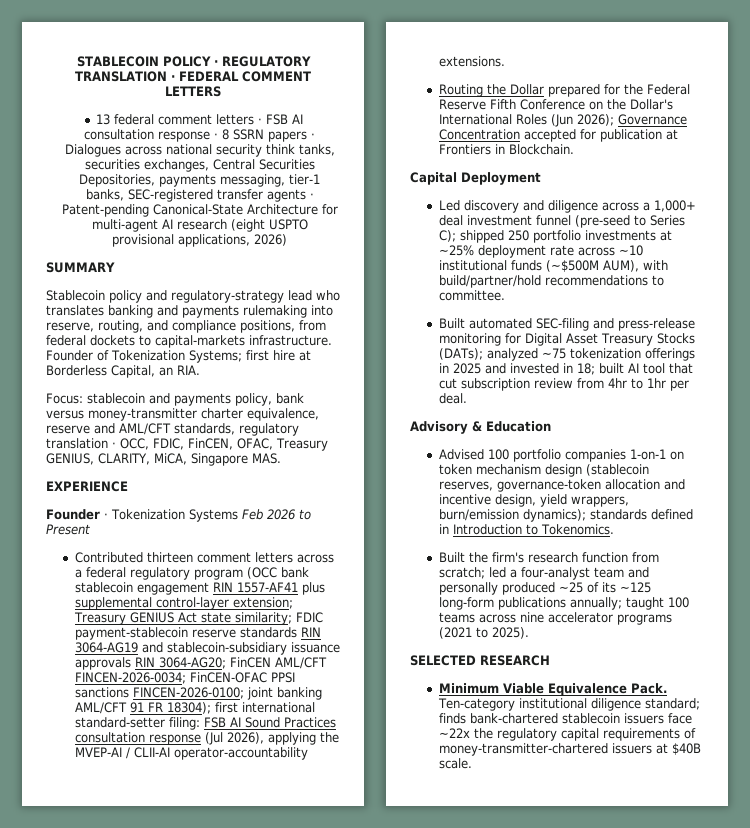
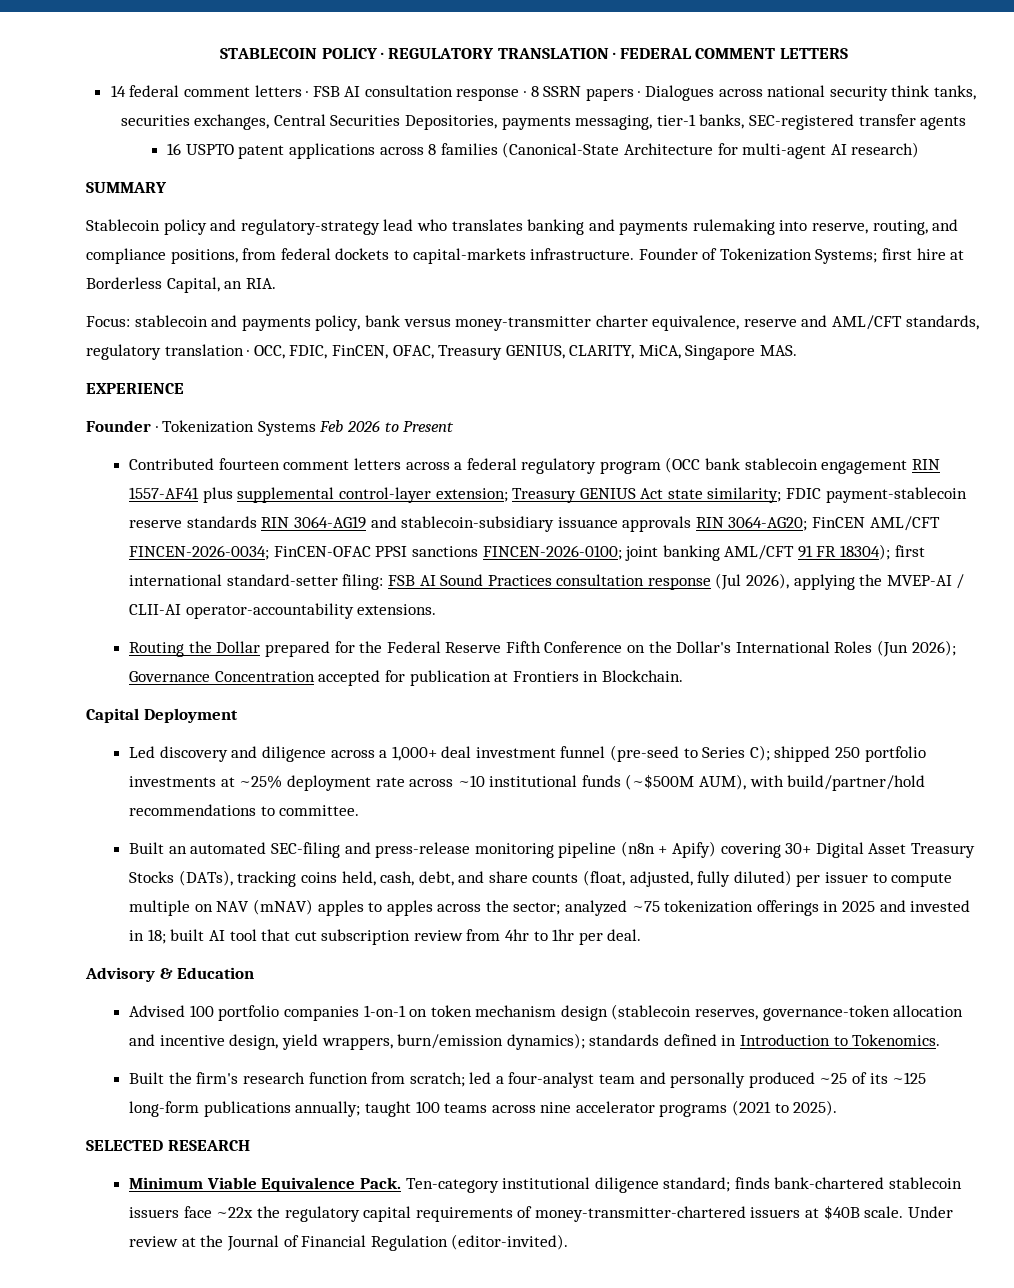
[96,114,111,125] 13 -> [110,85,126,97] 14
[309,193,314,199] [61,204,338,217] [91,219,308,232] [112,234,288,247] · Patent-pending Canonical-State Architecture for multi-agent AI research (eight USPTO provisional applications, 2026) -> [167,142,920,159] // 16 USPTO patent applications across 8 families (Canonical-State Architecture for multi-agent AI research)
[146,552,193,563] thirteen -> [218,458,280,470] fourteen
(465, 323) none -> [168,846,187,854] an
[504,333,695,346] [438,348,483,360] for Digital Asset Treasury Stocks (DATs); -> [558,841,976,858] [129,870,953,887] [129,899,561,916] pipeline (n8n + Apify) covering 30+ Digital Asset Treasury Stocks (DATs), tracking coins held, cash, debt, and share counts (float, adjusted, fully diluted) per issuer to compute multiple on NAV (mNAV) apples to apples across the sector;
(472, 763) none -> [907,1206,953,1218] [129,1234,569,1251] Under review at the Journal of Financial Regulation (editor-invited).

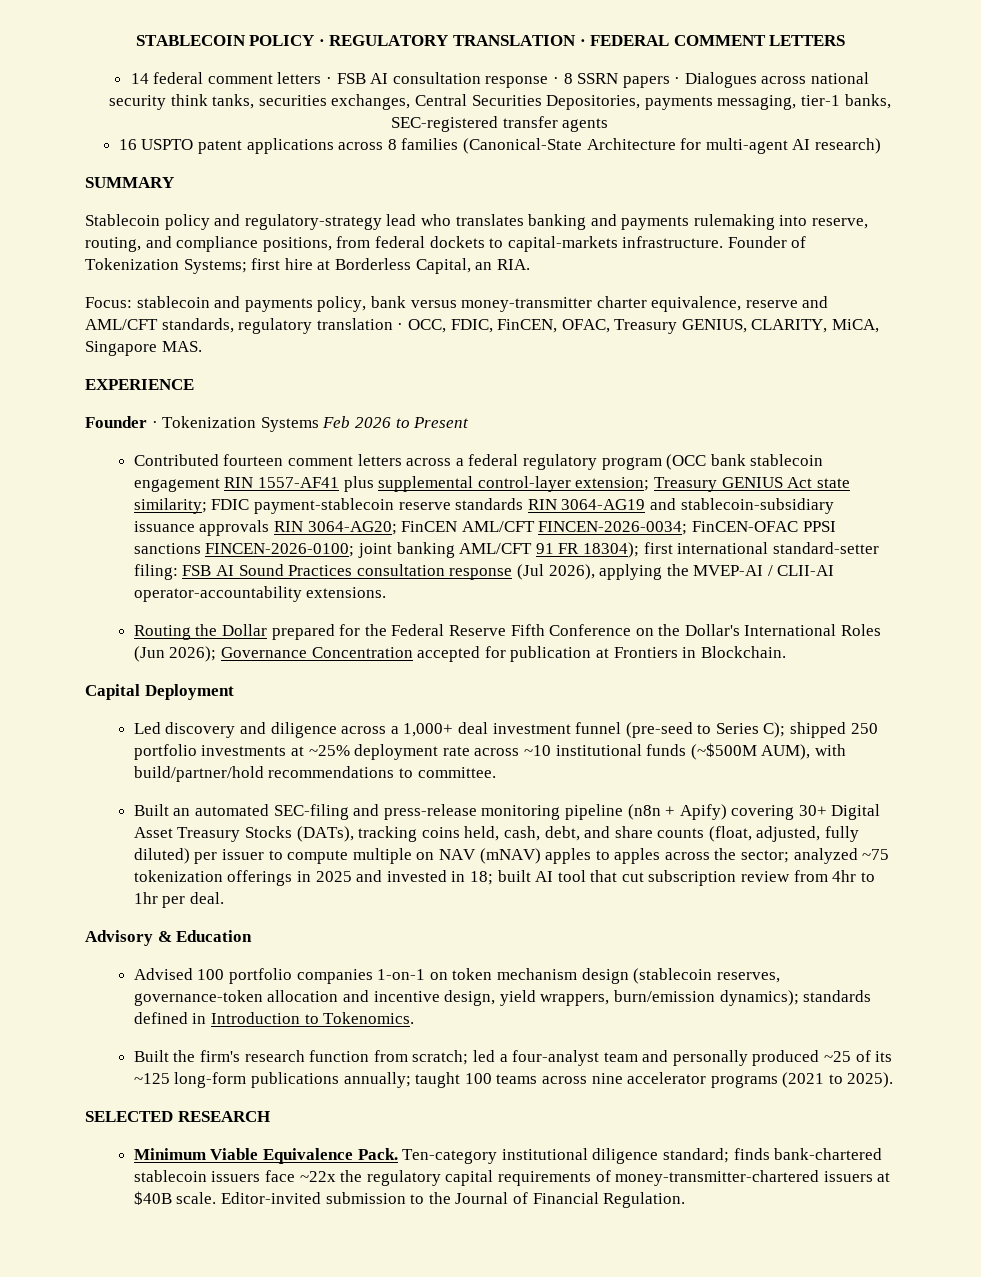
[907,1206,953,1218] [129,1236,196,1247] Under review at -> [220,1192,425,1204] Editor-invited submission to
[370,1234,569,1251] Regulation (editor-invited). -> [603,1192,686,1208] Regulation.

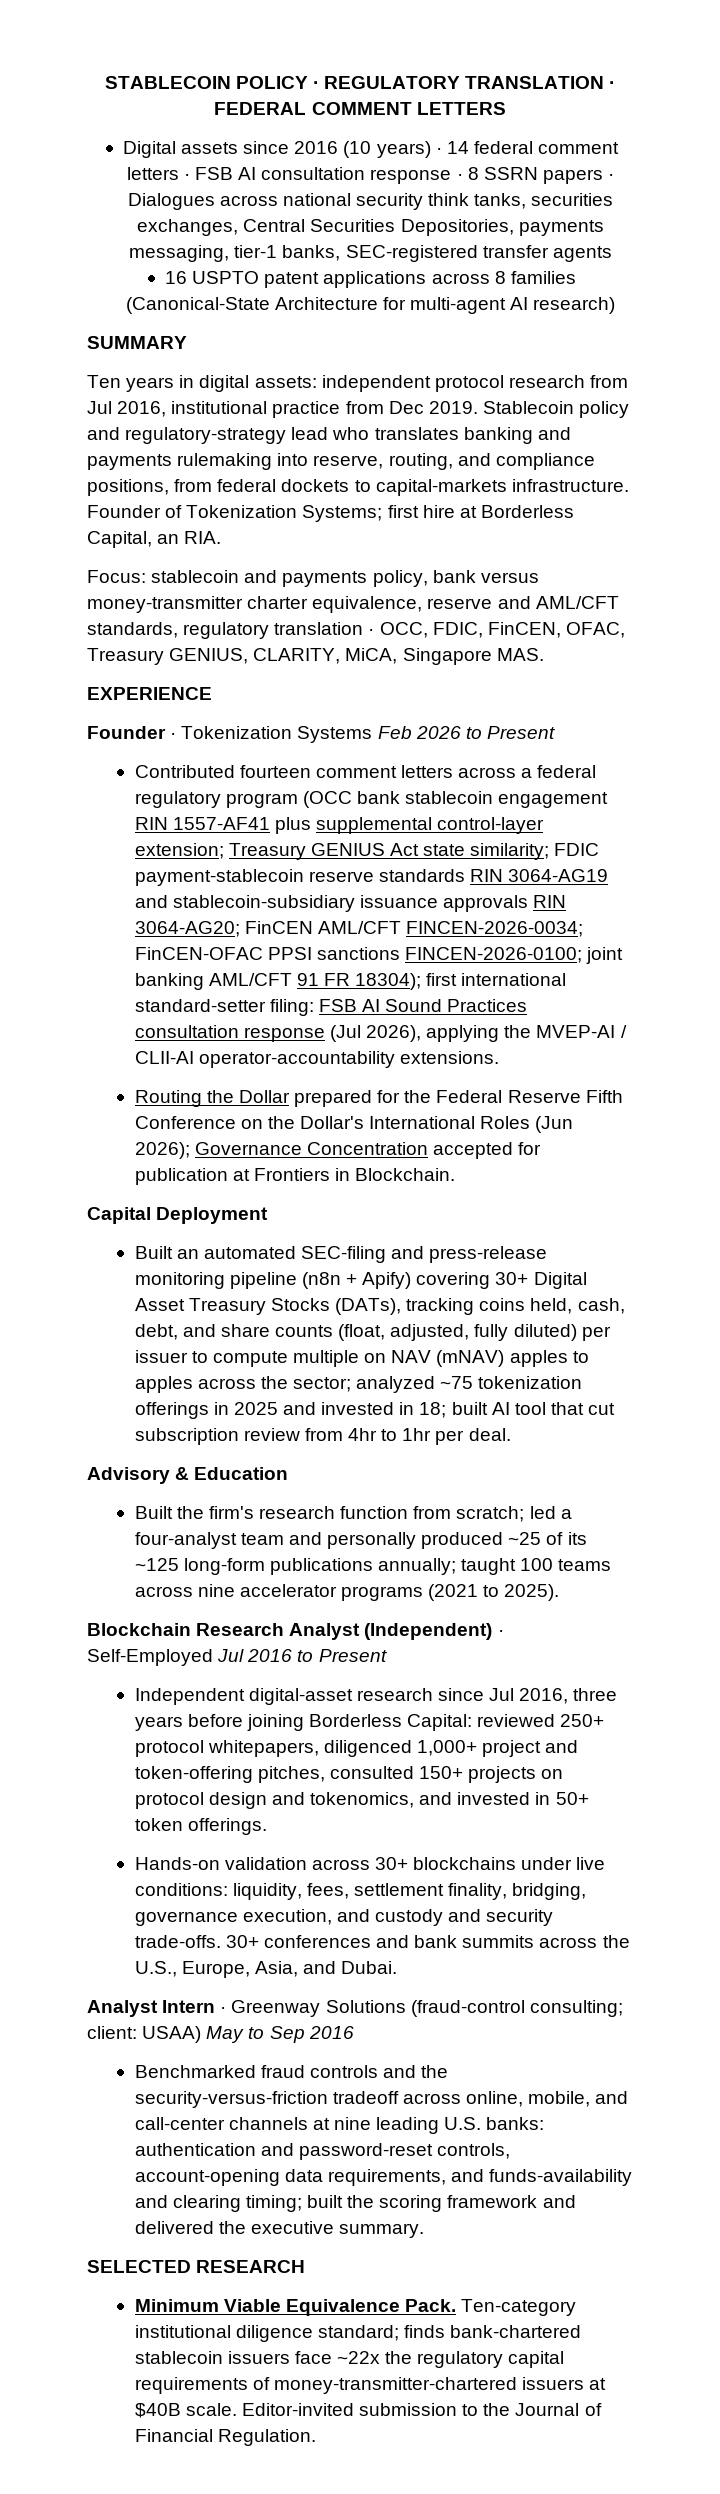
(846, 40) none -> [122,141,442,158] Digital assets since 2016 (10 years) ·
(174, 182) none -> [87,375,629,392] [87,401,478,418] Ten years in digital assets: independent protocol research from Jul 2016, institutional practice from Dec 2019.
[133,722,878,738] [133,743,846,760] [133,766,496,782] // Led discovery and diligence across a 1,000+ deal investment funnel (pre-seed to Series C); shipped 250 portfolio investments at ~25% deployment rate across ~10 institutional funds (~$500M AUM), with build/partner/hold recommendations to committee. -> (269, 1215) none
[133,968,780,984] [133,990,872,1006] [133,1012,415,1024] // Advised 100 portfolio companies 1-on-1 on token mechanism design (stablecoin reserves, governance-token allocation and incentive design, yield wrappers, burn/emission dynamics); standards defined in Introduction to Tokenomics. -> (289, 1473) none
(894, 1080) none -> [87,1623,504,1640] [87,1649,387,1666] [134,1688,618,1705] [134,1714,605,1731] [134,1740,579,1757] [134,1766,564,1783] [134,1792,589,1809] [134,1818,267,1835] [134,1857,606,1870] [134,1883,587,1900] [134,1909,554,1926] [134,1935,630,1948] [134,1961,398,1978] [87,2000,623,2017] [87,2026,354,2043] [134,2065,449,2078] [134,2091,629,2108] [134,2117,545,2134] [134,2143,510,2160] [134,2169,633,2186] [134,2195,576,2212] [134,2221,424,2238] // Blockchain Research Analyst (Independent) · Self-Employed Jul 2016 to Present // Independent digital-asset research since Jul 2016, three years before joining Borderless Capital: reviewed 250+ protocol whitepapers, diligenced 1,000+ project and token-offering pitches, consulted 150+ projects on protocol design and tokenomics, and invested in 50+ token offerings. // Hands-on validation across 30+ blockchains under live conditions: liquidity, fees, settlement finality, bridging, governance execution, and custody and security trade-offs. 30+ conferences and bank summits across the U.S., Europe, Asia, and Dubai. // Analyst Intern · Greenway Solutions (fraud-control consulting; client: USAA) May to Sep 2016 // Benchmarked fraud controls and the security-versus-friction tradeoff across online, mobile, and call-center channels at nine leading U.S. banks: authentication and password-reset controls, account-opening data requirements, and funds-availability and clearing timing; built the scoring framework and delivered the executive summary.

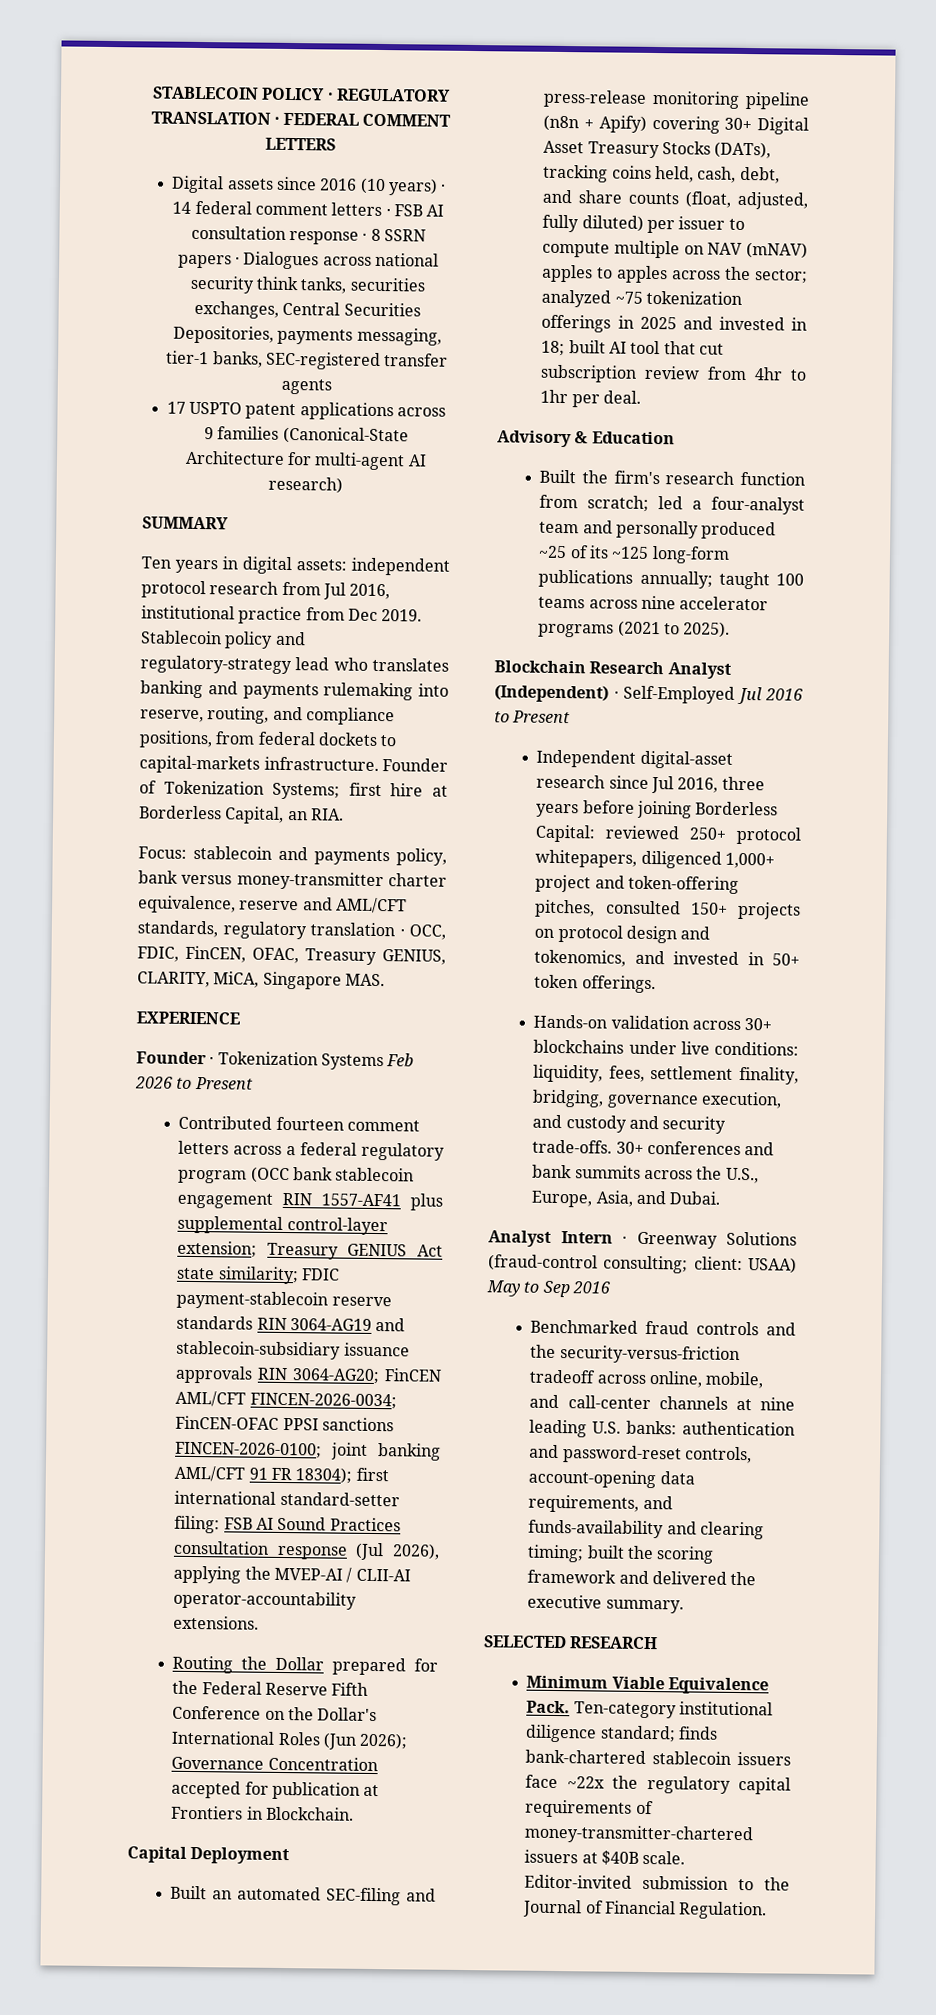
[165,271,188,284] 16 -> [166,401,186,414] 17
[494,271,506,284] 8 -> [203,427,214,440] 9

